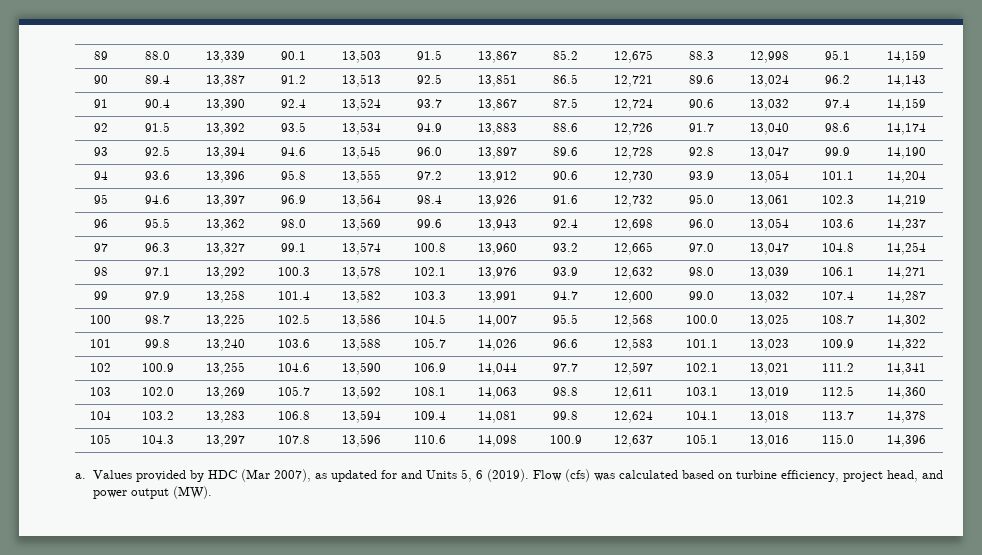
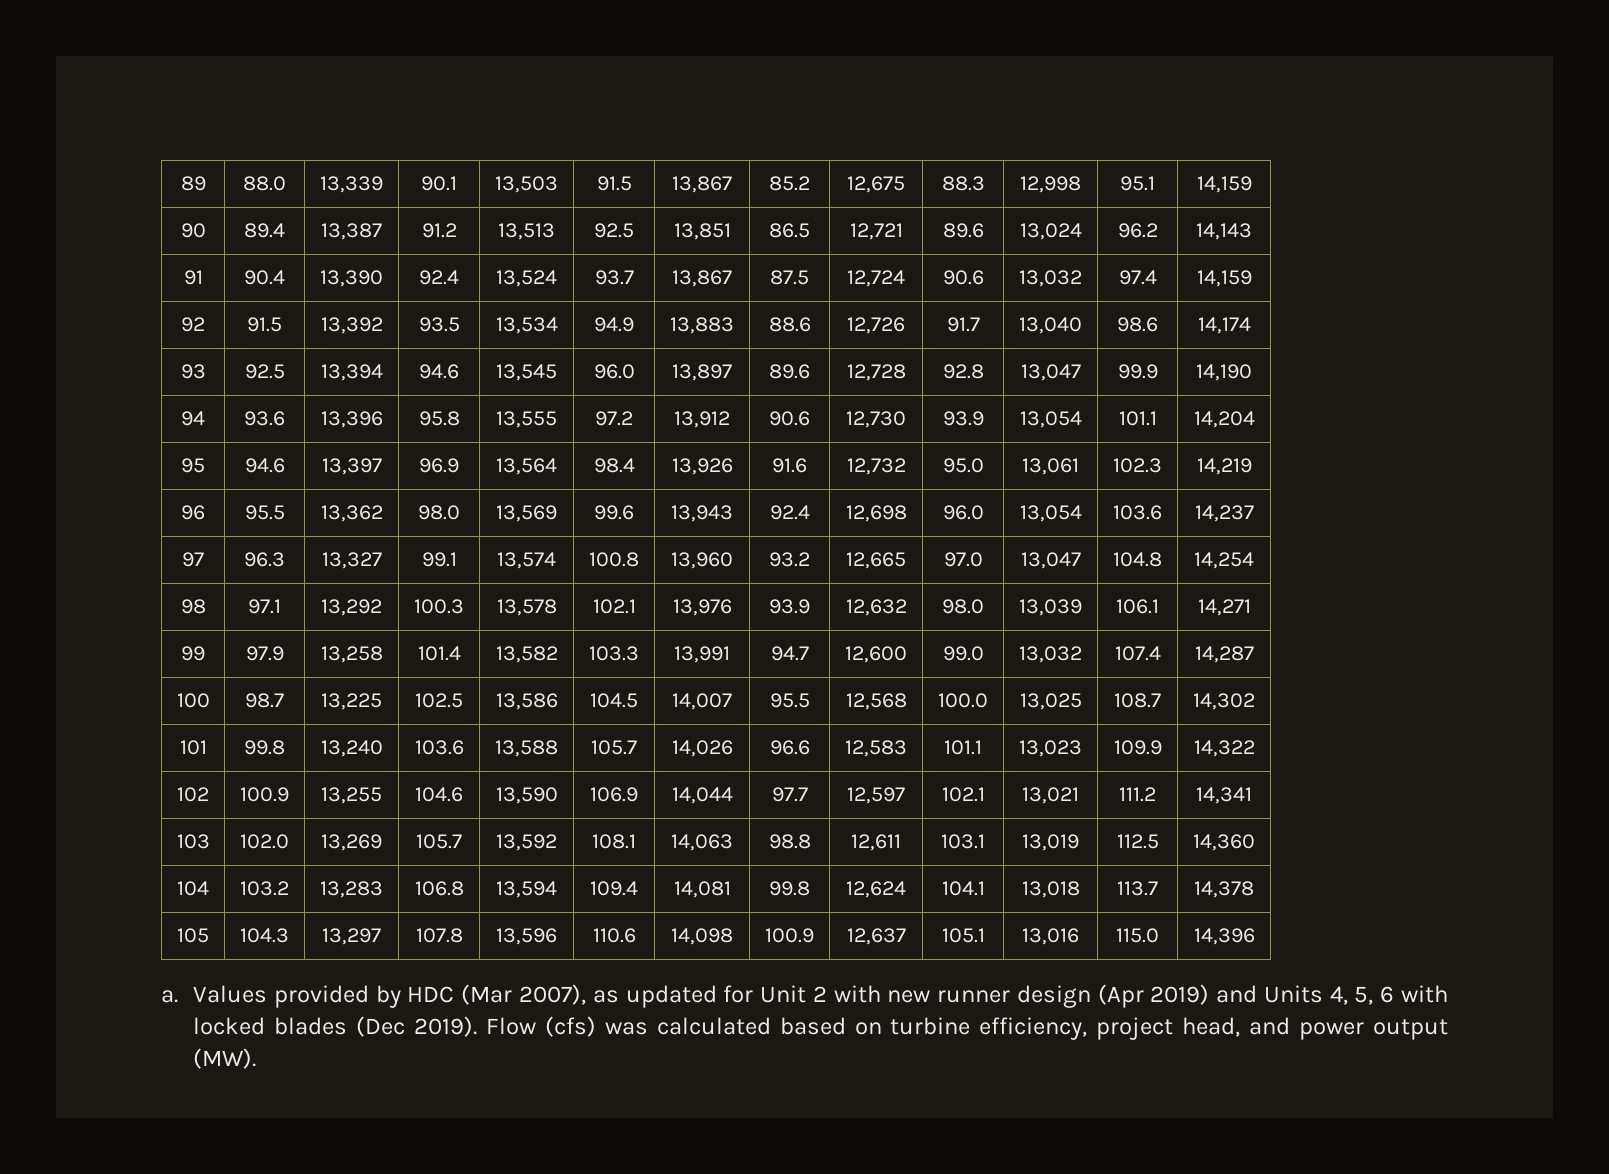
(397, 474) none -> [760,984,1210,1008] Unit 2 with new runner design (Apr 2019)
(457, 474) none -> [1329,986,1348,1005] 4,
[486,469,529,482] (2019). -> [1401,985,1449,1003] [193,1016,477,1037] with locked blades (Dec 2019).

